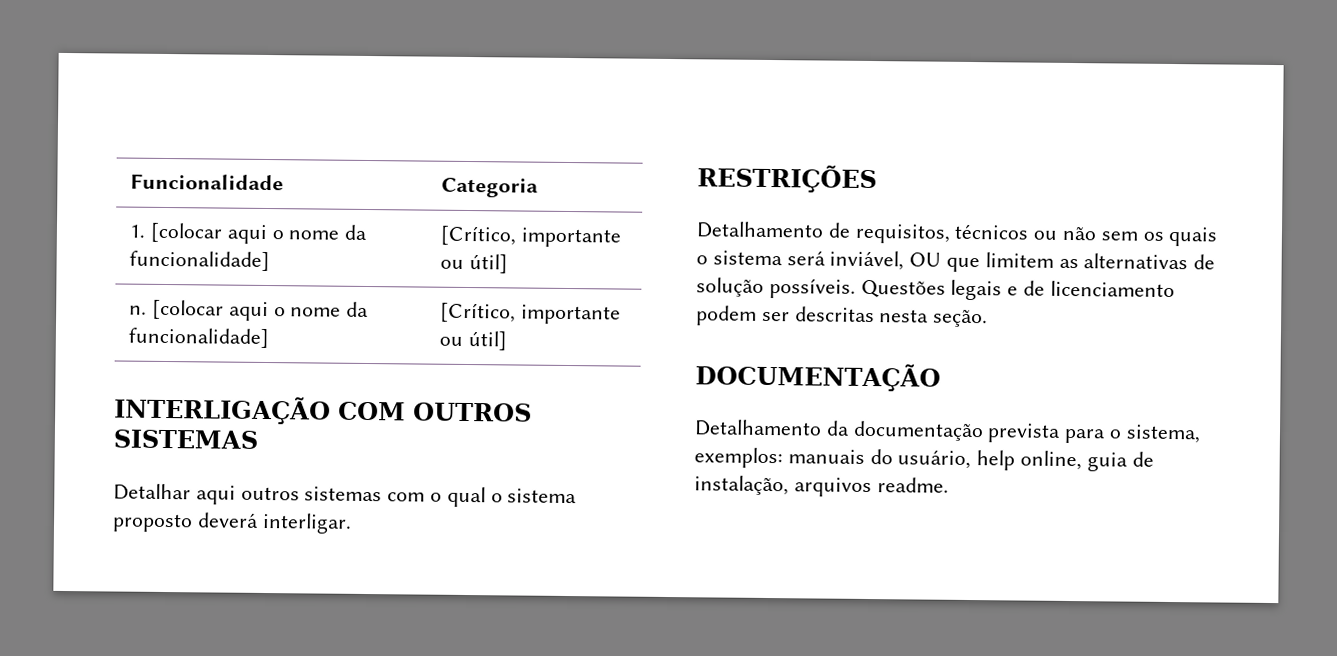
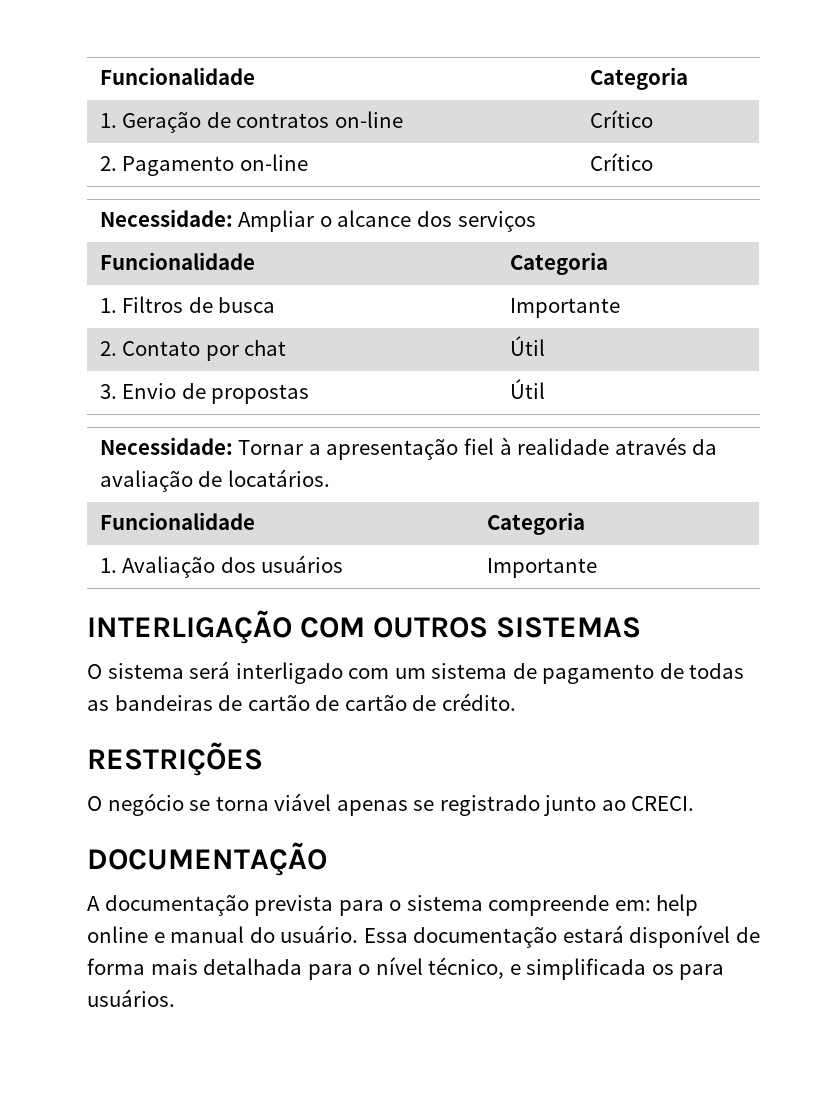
[130,173,285,191] [441,177,539,198] [129,222,369,244] [129,250,271,272] [440,225,622,248] [440,254,509,274] [129,299,370,322] [128,327,270,349] [440,302,622,325] [439,331,508,351] [114,395,532,425] [113,429,258,449] [113,483,578,508] [112,512,352,534] [697,164,877,194] [696,221,1219,247] [696,250,1216,273] [696,277,1175,301] [696,305,989,328] Funcionalidade | Categoria // 1. [colocar aqui o nome da funcionalidade] | [Crítico, importante ou útil] // n. [colocar aqui o nome da funcionalidade] | [Crítico, importante ou útil] // INTERLIGAÇÃO COM OUTROS SISTEMAS // Detalhar aqui outros sistemas com o qual o sistema proposto deverá interligar. // RESTRIÇÕES // Detalhamento de requisitos, técnicos ou não sem os quais o sistema será inviável, OU que limitem as alternativas de solução possíveis. Questões legais e de licenciamento podem ser descritas nesta seção. -> [99,67,255,85] [589,67,688,90] [99,111,403,133] [589,110,653,128] [99,154,308,176] [589,153,653,171] [99,209,536,232] [99,252,255,270] [509,252,608,275] [99,296,276,313] [509,298,620,318] [99,340,287,361] [509,336,545,356] [99,383,310,404] [509,379,545,399] [99,437,718,460] [99,469,330,492] [99,512,255,530] [486,512,585,535] [99,555,344,578] [486,558,597,578] [87,610,642,644] [87,661,745,684] [87,693,516,711] [87,742,263,776] [87,793,695,816] Funcionalidade | Categoria // 1. Geração de contratos on-line | Crítico // 2. Pagamento on-line | Crítico // Necessidade: Ampliar o alcance dos serviços // Funcionalidade | Categoria // 1. Filtros de busca | Importante // 2. Contato por chat | Útil // 3. Envio de propostas | Útil // Necessidade: Tornar a apresentação fiel à realidade através da avaliação de locatários. // Funcionalidade | Categoria // 1. Avaliação dos usuários | Importante // INTERLIGAÇÃO COM OUTROS SISTEMAS // O sistema será interligado com um sistema de pagamento de todas as bandeiras de cartão de cartão de crédito. // RESTRIÇÕES // O negócio se torna viável apenas se registrado junto ao CRECI.
[694,419,850,437] Detalhamento da -> [87,896,100,911] A
[1125,424,1201,444] [694,447,1154,472] [694,475,949,498] sistema, exemplos: manuais do usuário, help online, guia de instalação, arquivos readme. -> [406,894,699,916] [87,925,760,948] [87,957,725,980] [87,989,175,1007] sistema compreende em: help online e manual do usuário. Essa documentação estará disponível de forma mais detalhada para o nível técnico, e simplificada os para usuários.

